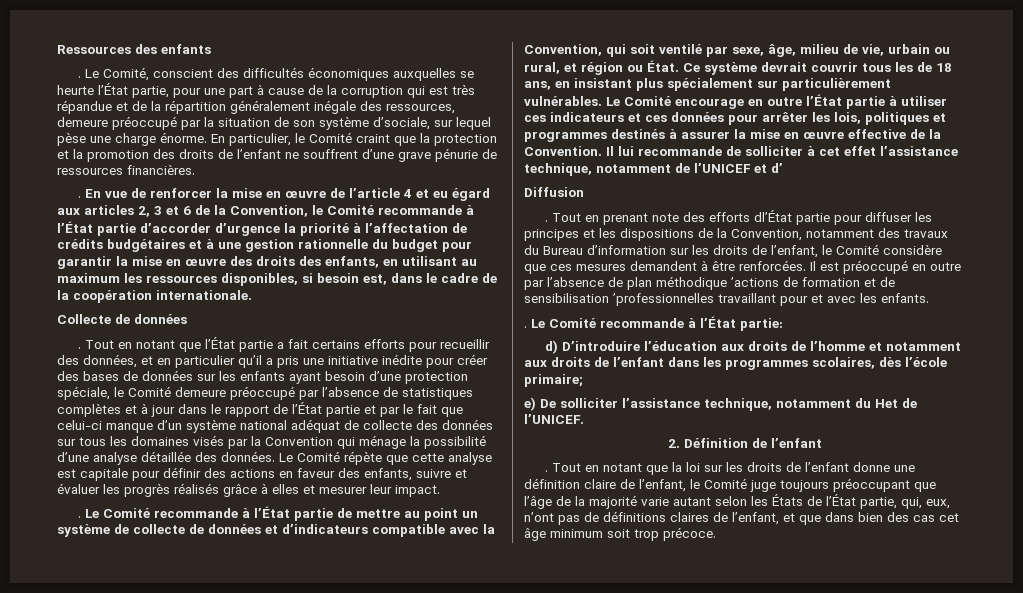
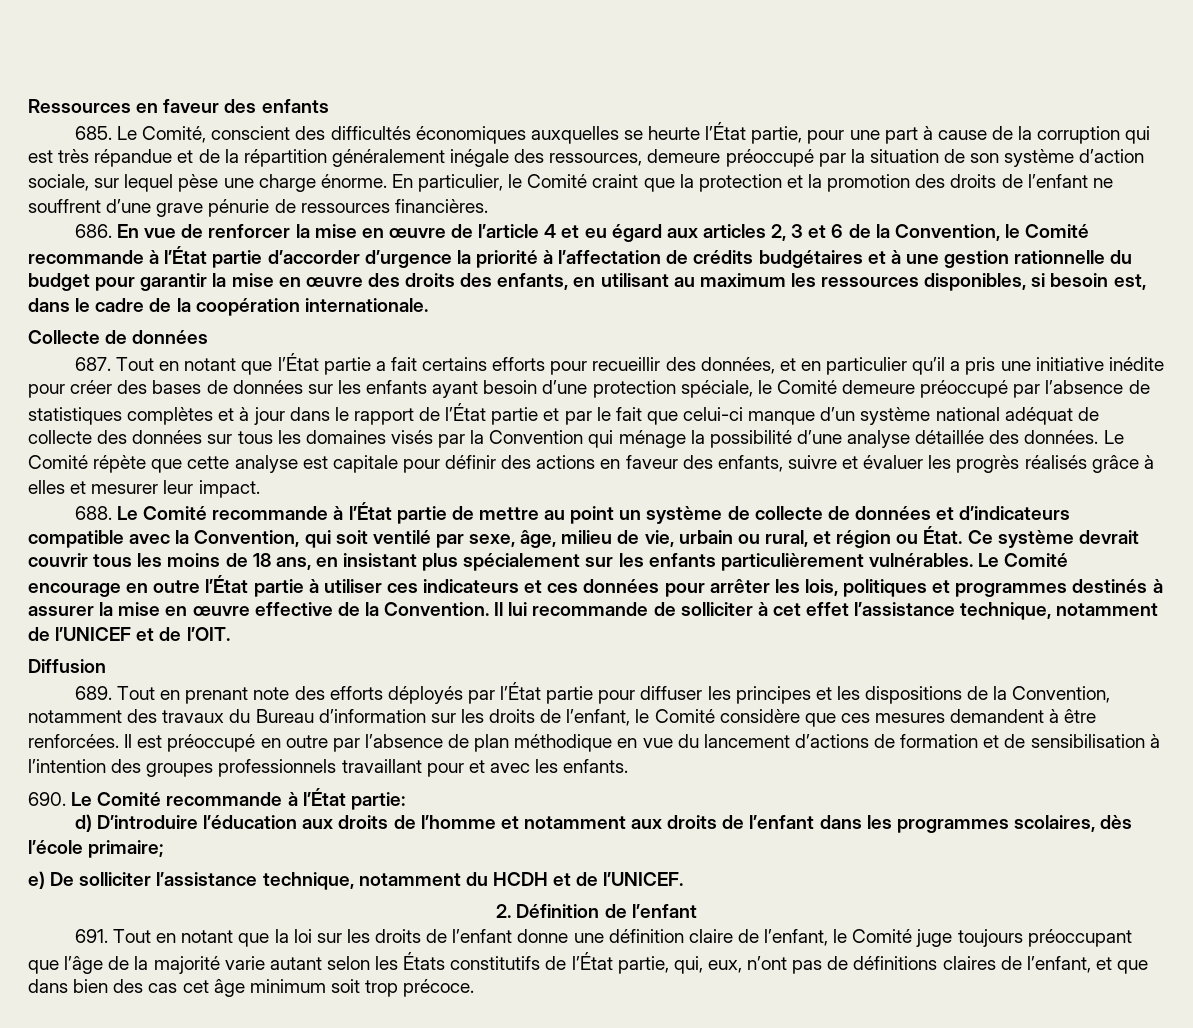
(131, 49) none -> [136,99,220,113] en faveur
[77,76,81,78] . -> [74,126,112,140] 685.
[373,117,430,130] d’sociale, -> [1079,149,1145,163] [28,174,89,191] d’action sociale,
[77,196,81,198] . -> [74,224,112,238] 686.
[77,347,81,349] . -> [74,357,111,371] 687.
[77,516,81,518] . -> [74,506,112,520] 688.
(913, 67) none -> [167,553,221,567] moins
(778, 84) none -> [618,553,716,567] les enfants
[771,163,783,173] d’ -> [159,627,230,641] de l’OIT.
[544,220,548,222] . -> [74,686,112,700] 689.
[753,210,792,222] dl’État -> [387,681,542,704] déployés par l’État
[731,277,779,287] ’actions -> [617,734,869,748] en vue du lancement d’actions
[613,293,714,306] ’professionnelles -> [1149,734,1160,748] [28,759,337,777] à l’intention des groupes professionnels
[524,326,527,328] . -> [28,792,66,806] 690.
[875,399,898,408] Het -> [492,872,572,886] HCDH et
[544,470,548,472] . -> [74,929,108,943] 691.
(803, 500) none -> [450,956,541,970] constitutifs

